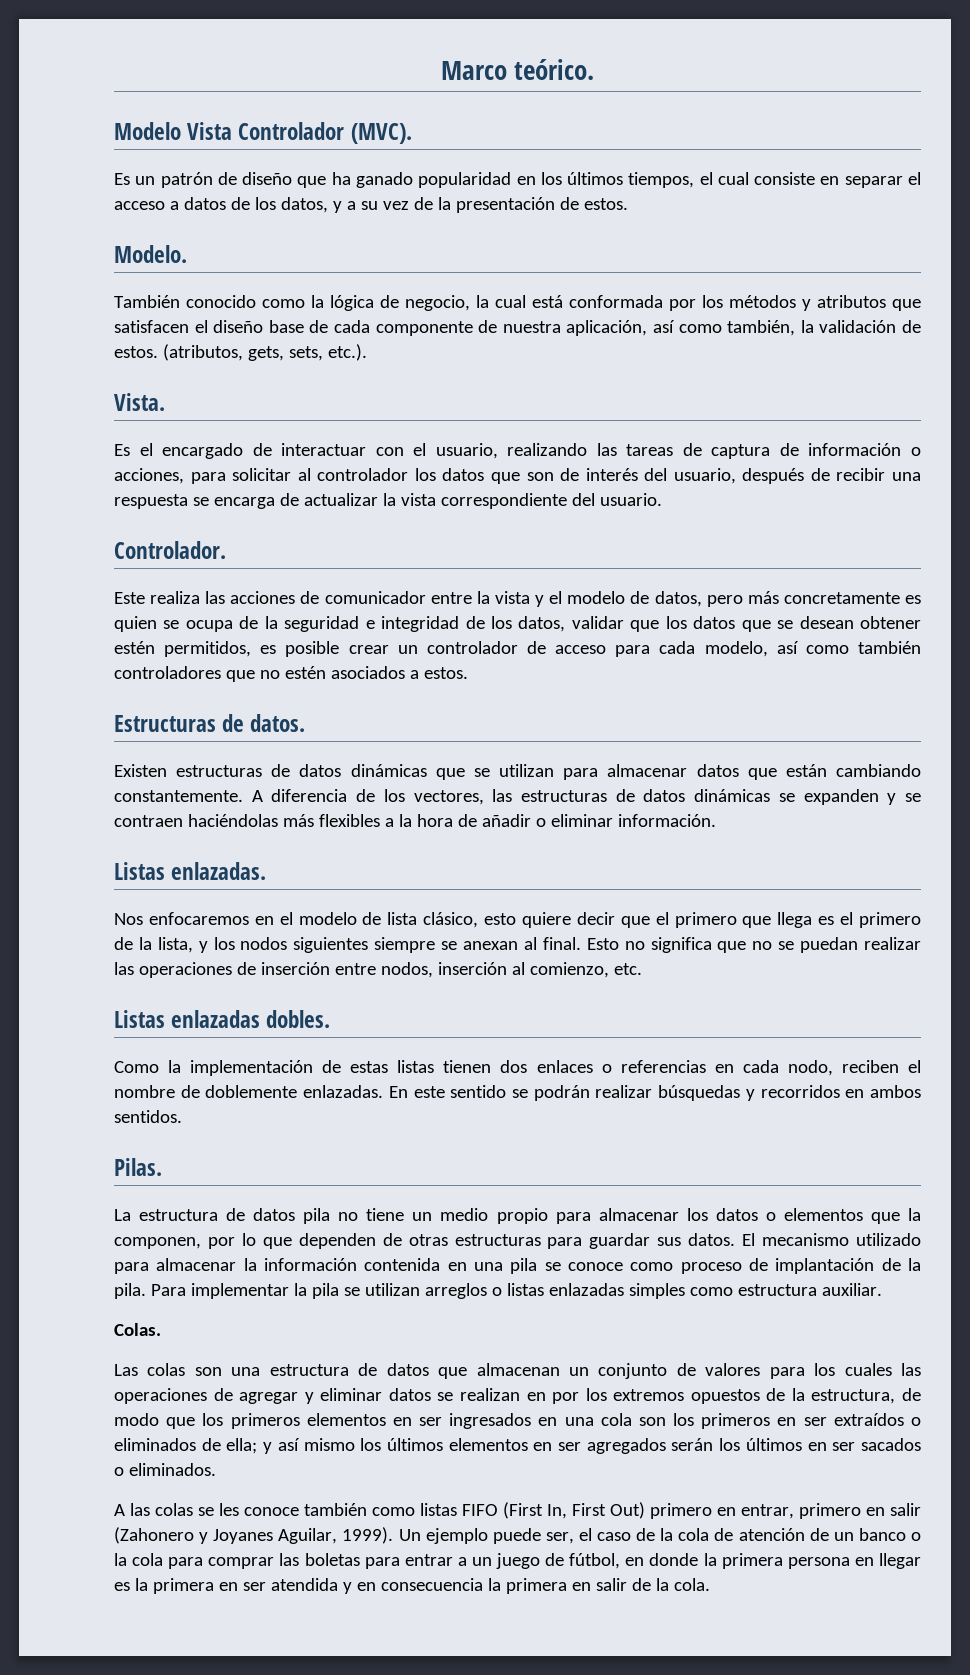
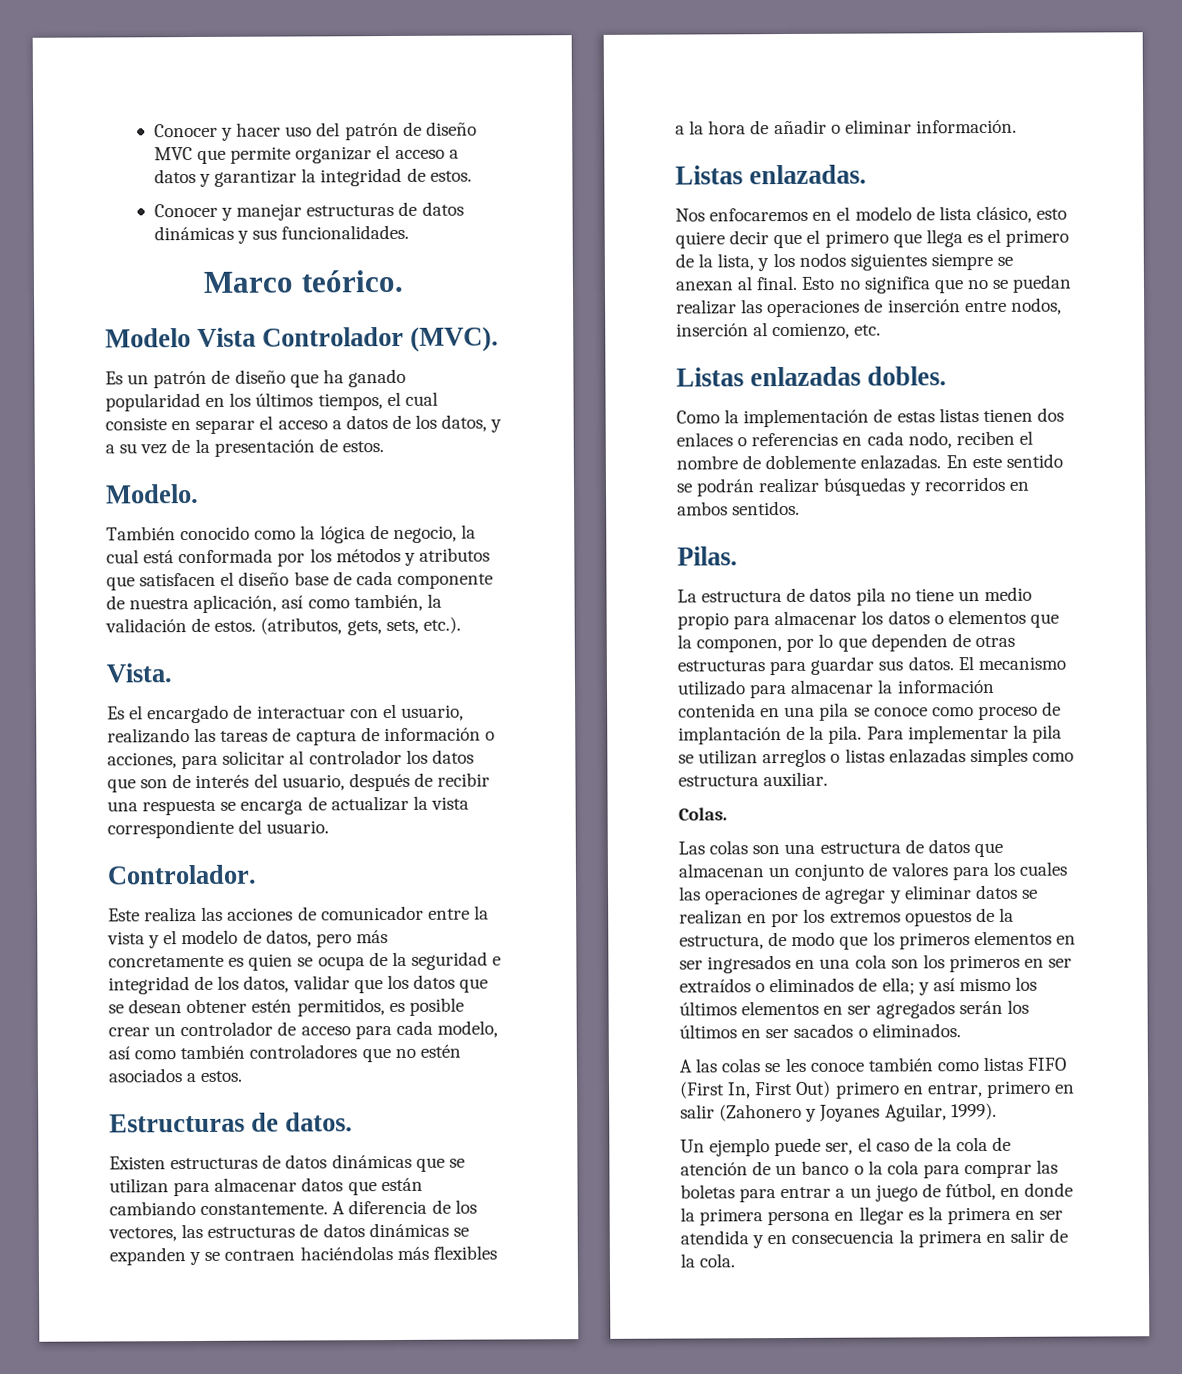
(440, 70) none -> [153,121,477,141] [153,145,459,164] [153,167,472,187] [153,201,464,221] [153,224,410,244] Conocer y hacer uso del patrón de diseño MVC que permite organizar el acceso a datos y garantizar la integridad de estos. // Conocer y manejar estructuras de datos dinámicas y sus funcionalidades. //
(394, 1535) none -> (997, 1111) //

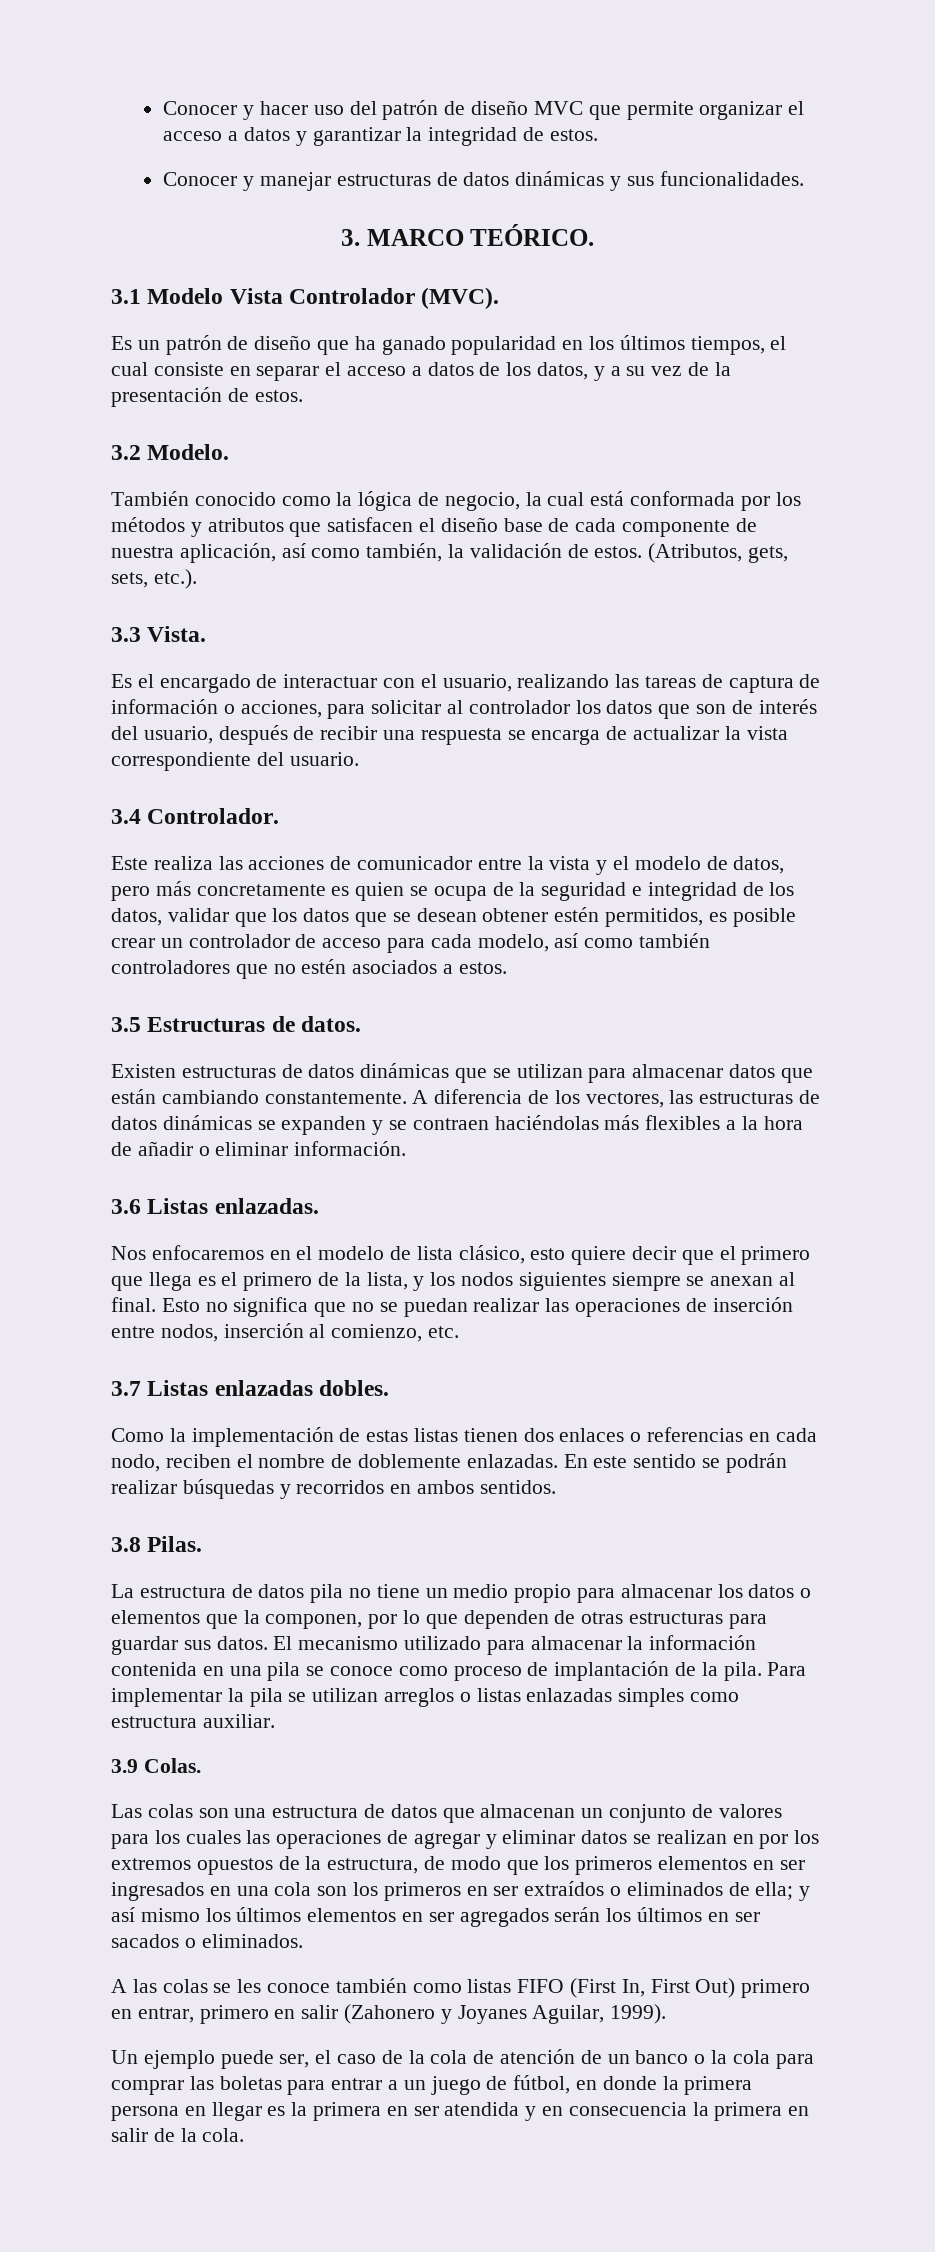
[203,269,403,293] Marco teórico. // -> [340,224,595,246] [111,289,141,304] 3. MARCO TEÓRICO. // 3.1
(384, 447) none -> [111,445,141,460] 3.2
[260,617,343,635] (atributos, -> [648,543,743,563] (Atributos,
(461, 625) none -> [111,627,141,642] 3.3
(330, 827) none -> [111,809,141,824] 3.4
(243, 1076) none -> [111,1017,141,1032] 3.5
(1017, 126) none -> [111,1199,141,1214] 3.6
(882, 330) none -> [111,1381,141,1396] 3.7
(801, 508) none -> [111,1537,141,1552] 3.8
(829, 779) none -> [111,1759,138,1773] 3.9

